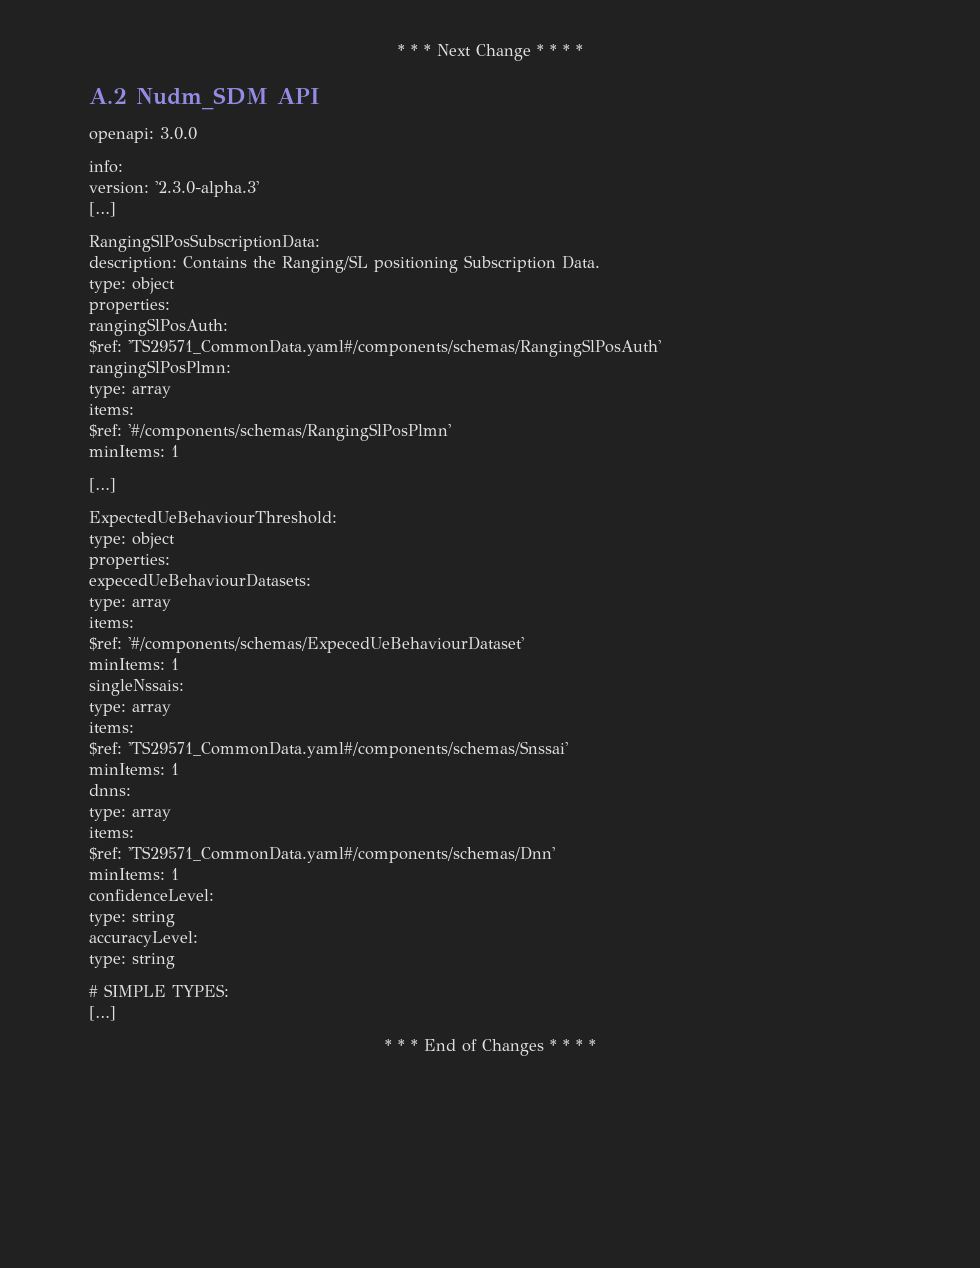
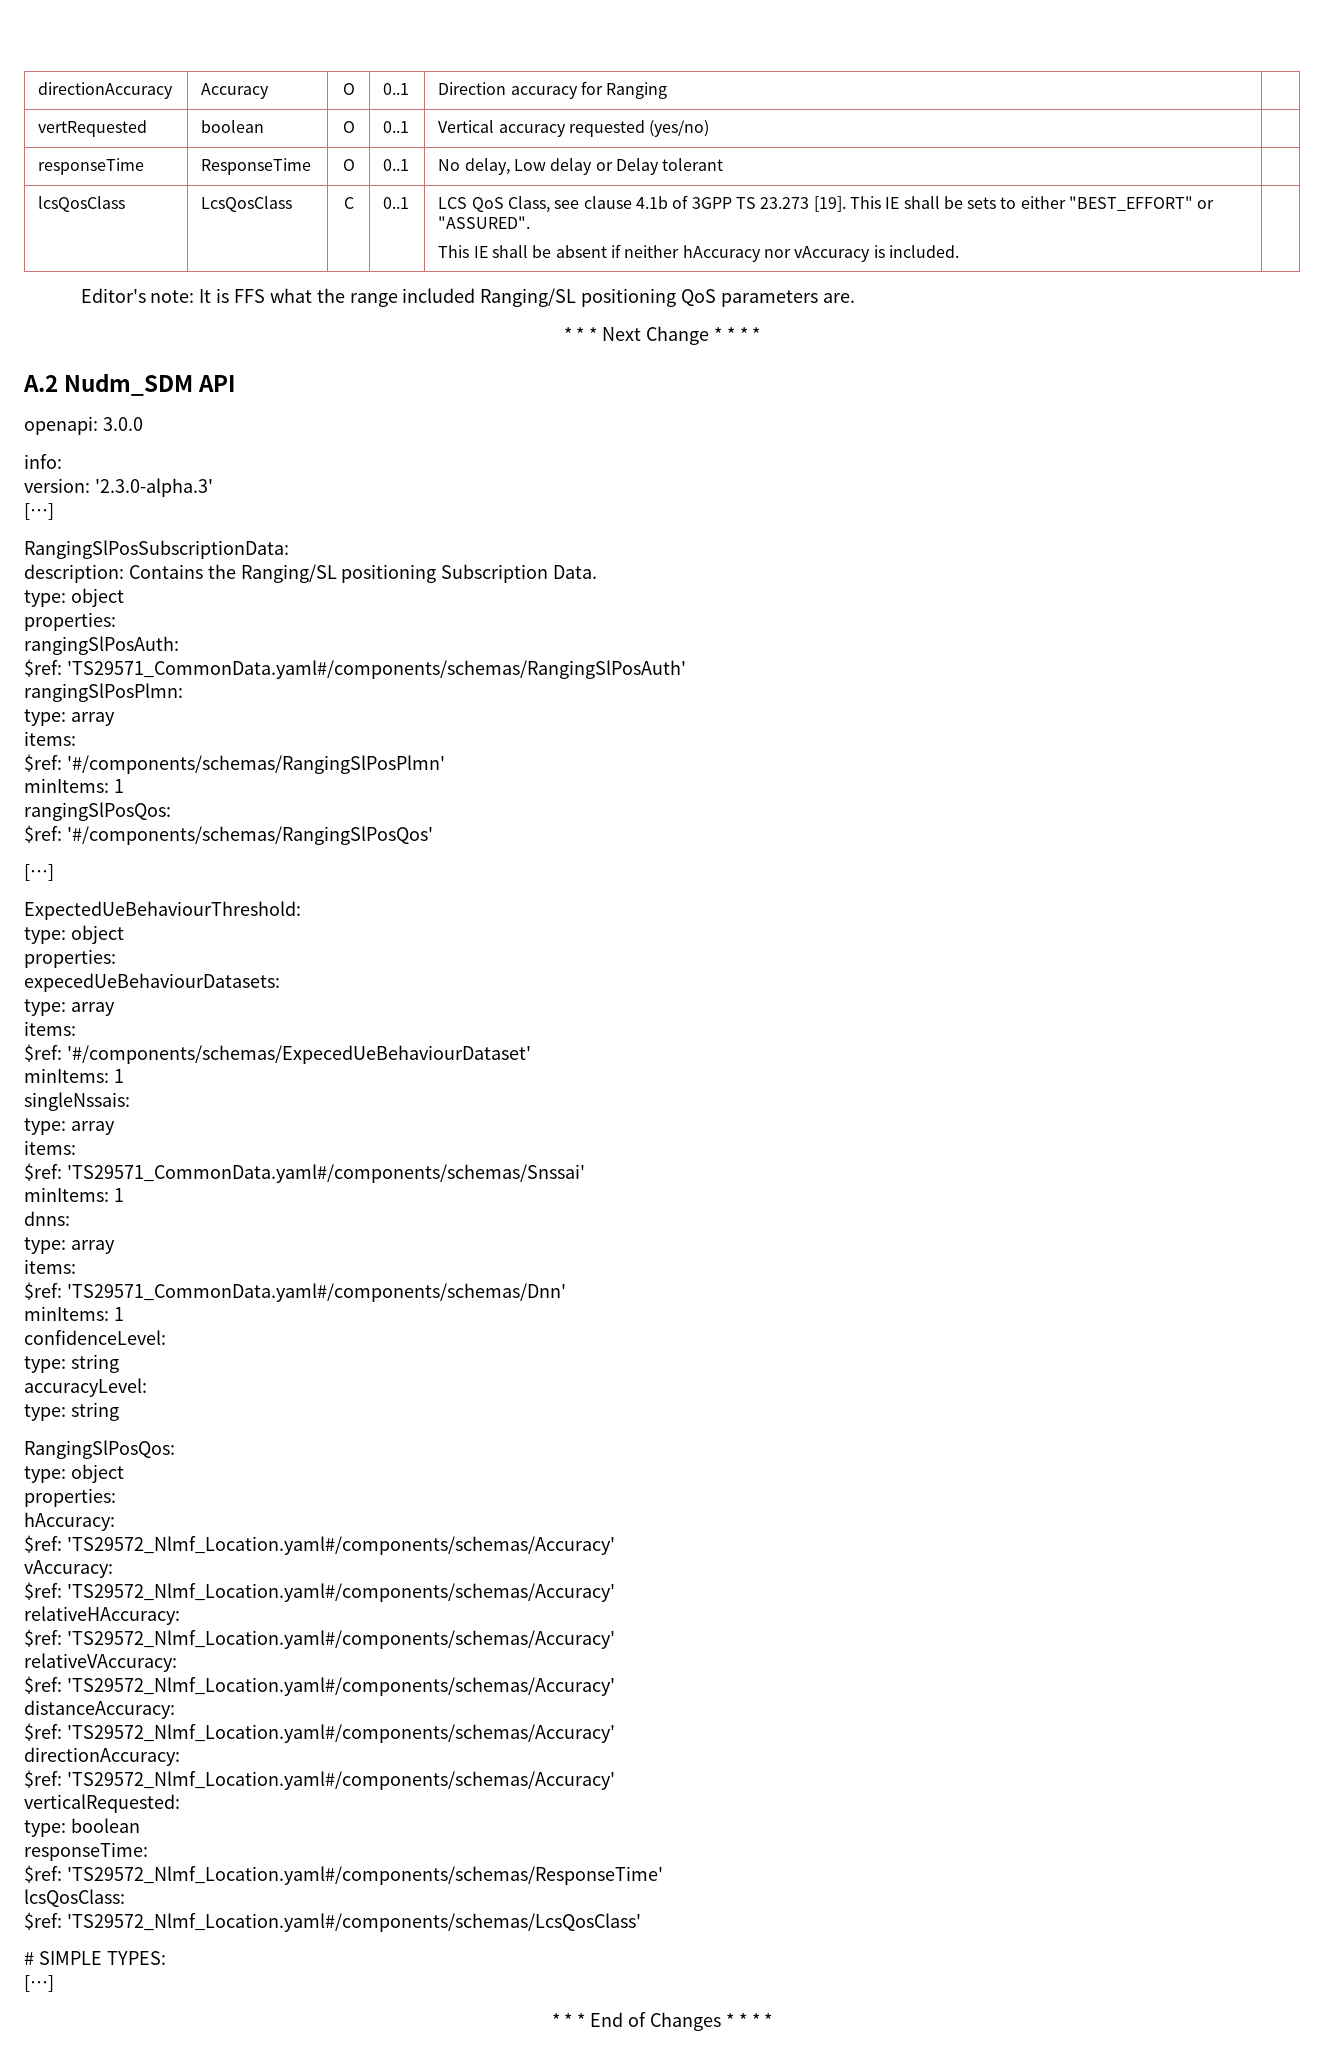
(397, 50) none -> [38,82,174,99] [201,83,270,99] [342,83,355,95] [383,83,410,95] [438,81,668,99] [38,120,148,137] [201,120,265,133] [342,121,355,133] [383,121,410,133] [438,120,710,137] [38,158,145,175] [201,158,312,175] [342,159,355,171] [383,159,410,171] [438,158,724,175] [38,196,126,212] [201,196,293,212] [343,197,354,209] [383,197,410,209] [438,195,1215,213] [438,216,531,229] [438,244,959,262] [80,288,855,307] directionAccuracy | Accuracy | O | 0..1 | Direction accuracy for Ranging | // vertRequested | boolean | O | 0..1 | Vertical accuracy requested (yes/no) | // responseTime | ResponseTime | O | 0..1 | No delay, Low delay or Delay tolerant | // lcsQosClass | LcsQosClass | C | 0..1 | LCS QoS Class, see clause 4.1b of 3GPP TS 23.273 [19]. This IE shall be sets to either "BEST_EFFORT" or "ASSURED". // This IE shall be absent if neither hAccuracy nor vAccuracy is included. | // Editor's note: It is FFS what the range included Ranging/SL positioning QoS parameters are. //
(179, 451) none -> [24,802,171,821] [24,825,433,845] // rangingSlPosQos: // $ref: '#/components/schemas/RangingSlPosQos'
(175, 961) none -> [24,1440,175,1459] [24,1464,124,1483] [24,1488,116,1507] [24,1512,115,1531] [24,1535,615,1555] [24,1560,113,1578] [24,1582,615,1602] [24,1606,180,1625] [24,1629,615,1649] [24,1653,177,1672] [24,1676,615,1696] [24,1700,175,1719] [24,1723,615,1743] [24,1747,180,1766] [24,1770,615,1790] [24,1794,180,1813] [24,1818,140,1837] [24,1842,148,1861] [24,1865,663,1885] [24,1889,125,1907] [24,1912,641,1932] // RangingSlPosQos: // type: object // properties: // hAccuracy: // $ref: 'TS29572_Nlmf_Location.yaml#/components/schemas/Accuracy' // vAccuracy: // $ref: 'TS29572_Nlmf_Location.yaml#/components/schemas/Accuracy' // relativeHAccuracy: // $ref: 'TS29572_Nlmf_Location.yaml#/components/schemas/Accuracy' // relativeVAccuracy: // $ref: 'TS29572_Nlmf_Location.yaml#/components/schemas/Accuracy' // distanceAccuracy: // $ref: 'TS29572_Nlmf_Location.yaml#/components/schemas/Accuracy' // directionAccuracy: // $ref: 'TS29572_Nlmf_Location.yaml#/components/schemas/Accuracy' // verticalRequested: // type: boolean // responseTime: // $ref: 'TS29572_Nlmf_Location.yaml#/components/schemas/ResponseTime' // lcsQosClass: // $ref: 'TS29572_Nlmf_Location.yaml#/components/schemas/LcsQosClass'

